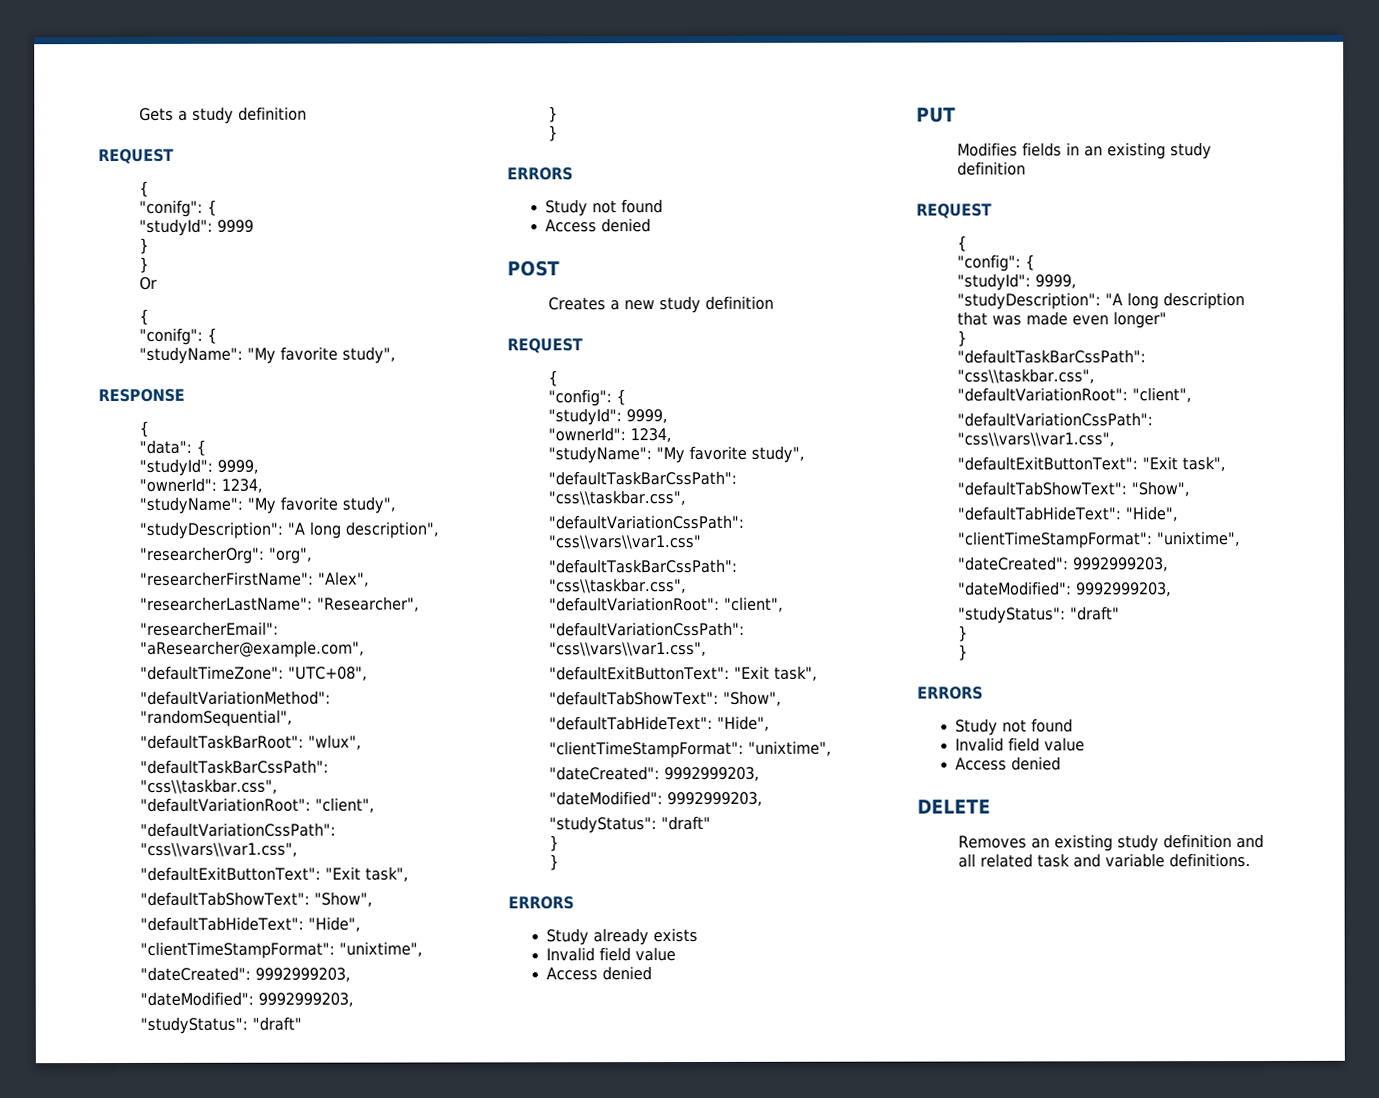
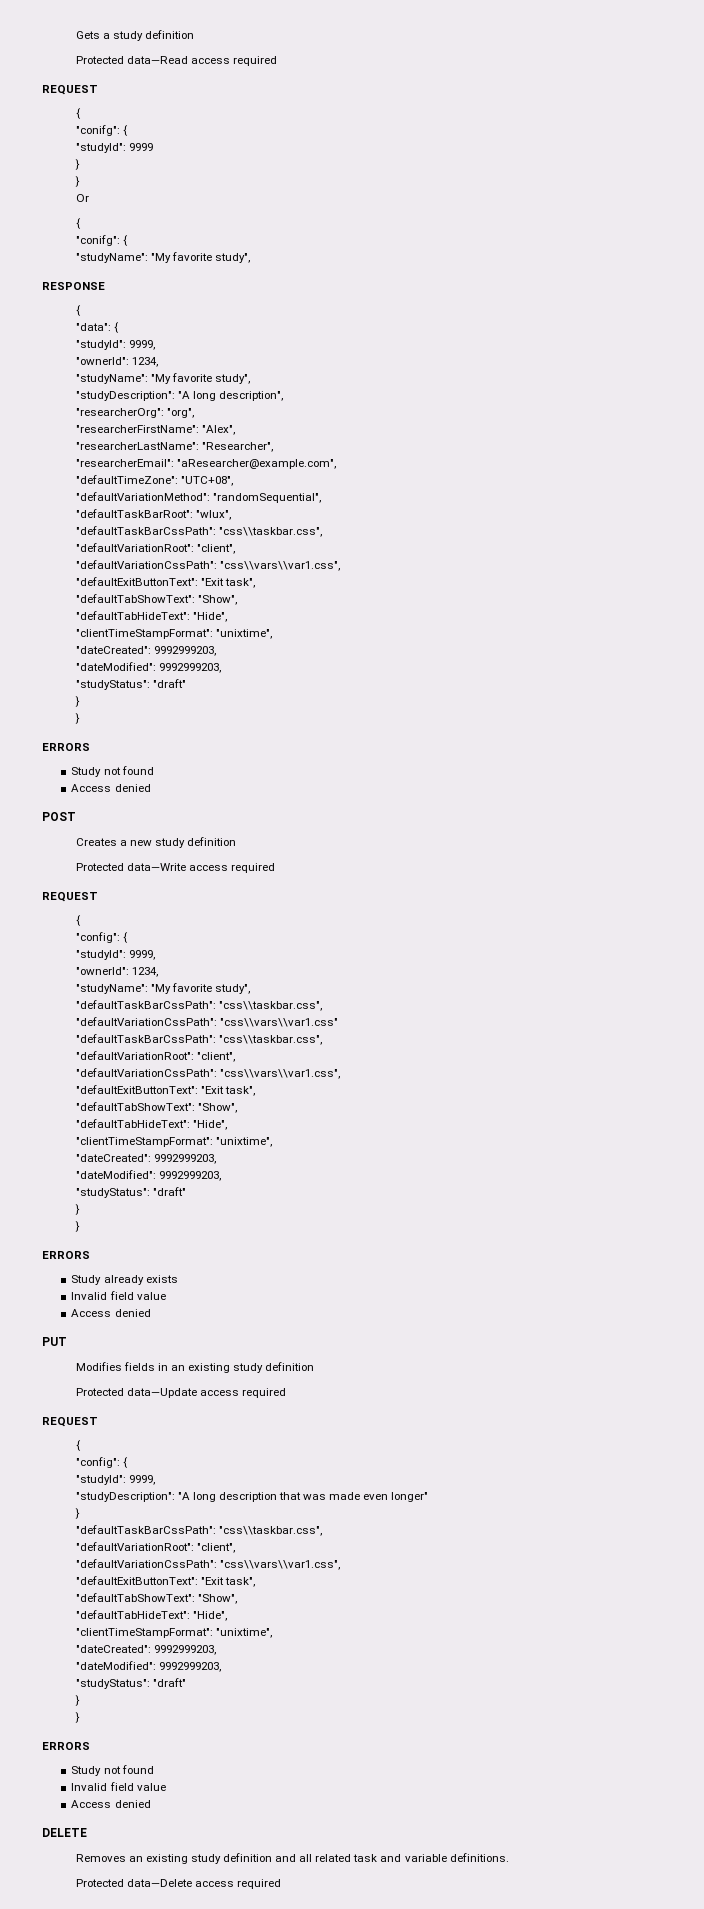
(308, 113) none -> [75,56,277,66] // Protected data—Read access required
(775, 302) none -> [75,863,275,873] // Protected data—Write access required
(1027, 168) none -> [75,1388,286,1398] // Protected data—Update access required
(1252, 860) none -> [75,1879,281,1889] // Protected data—Delete access required

